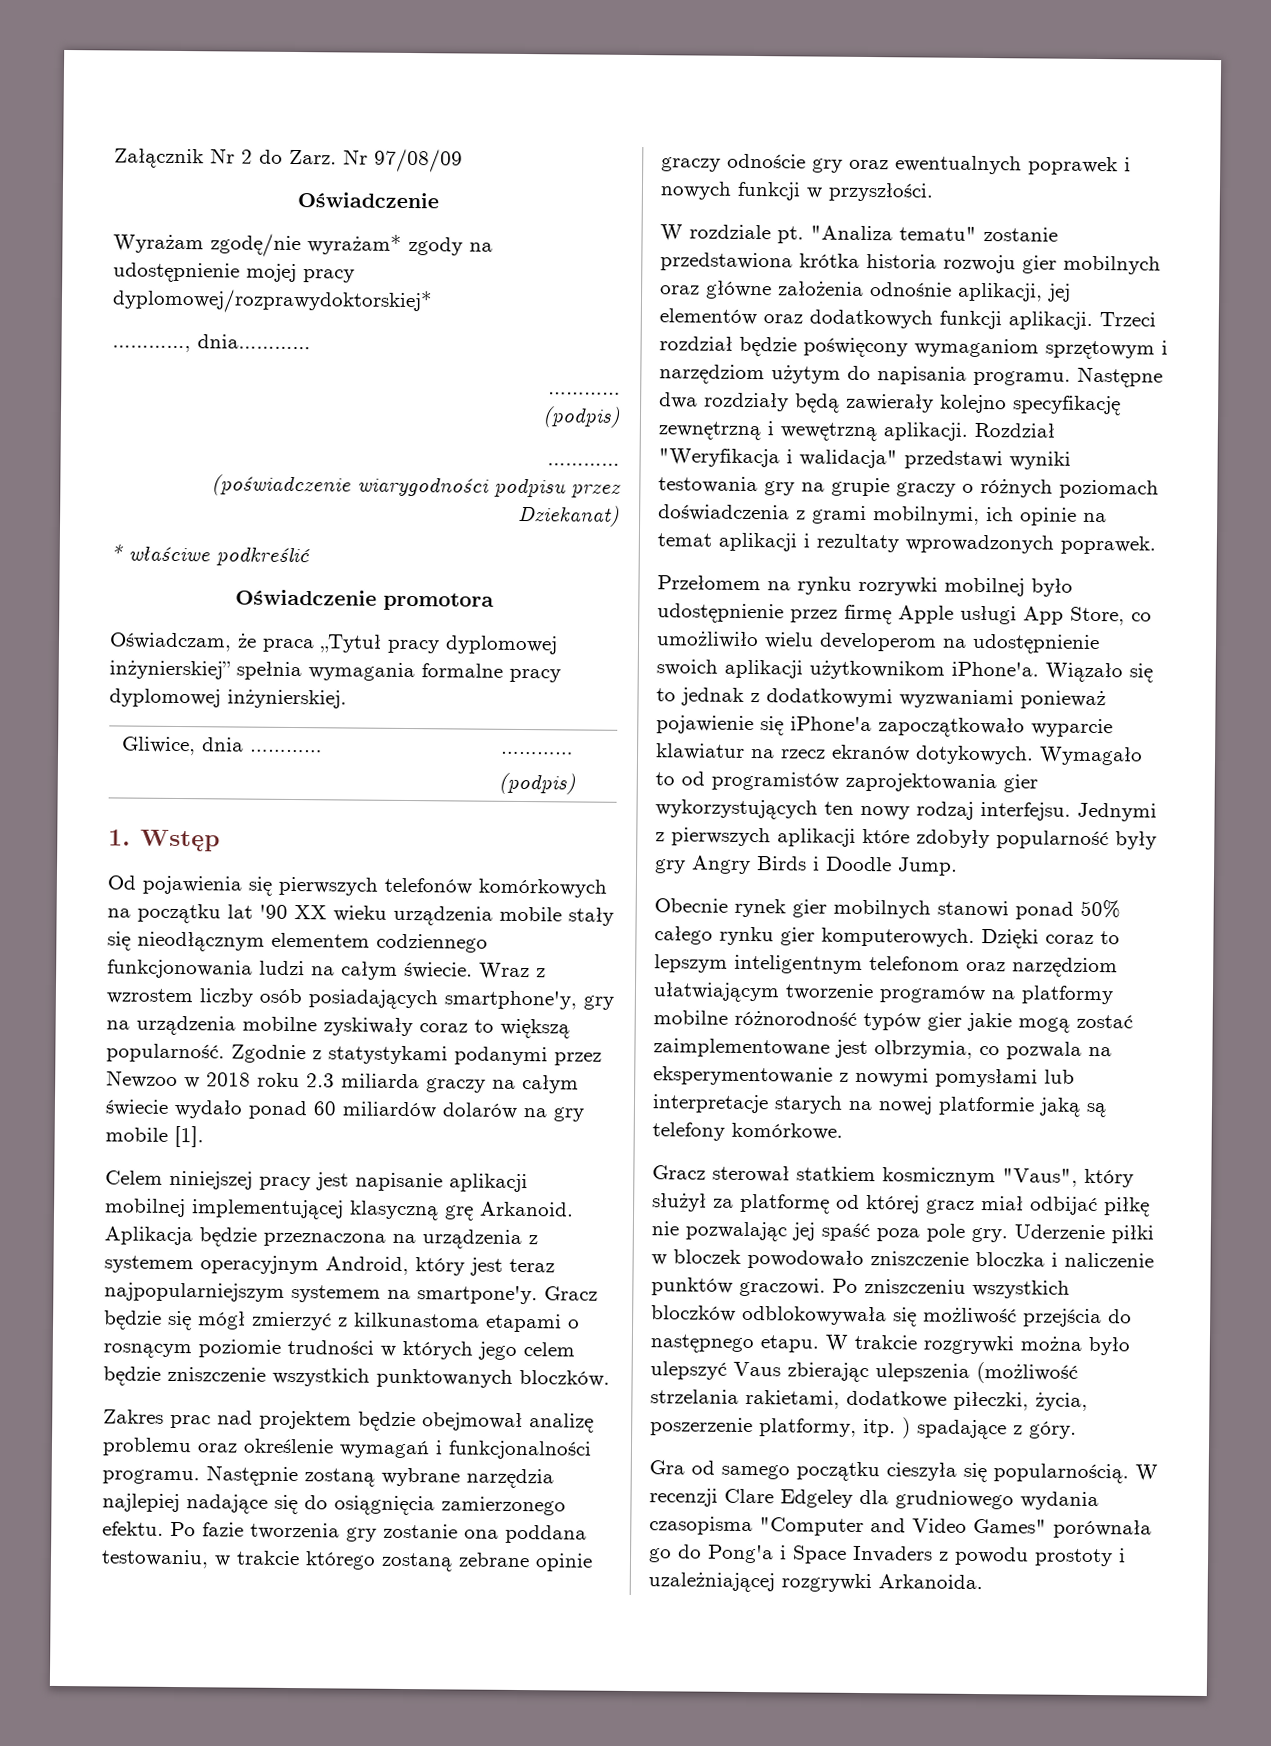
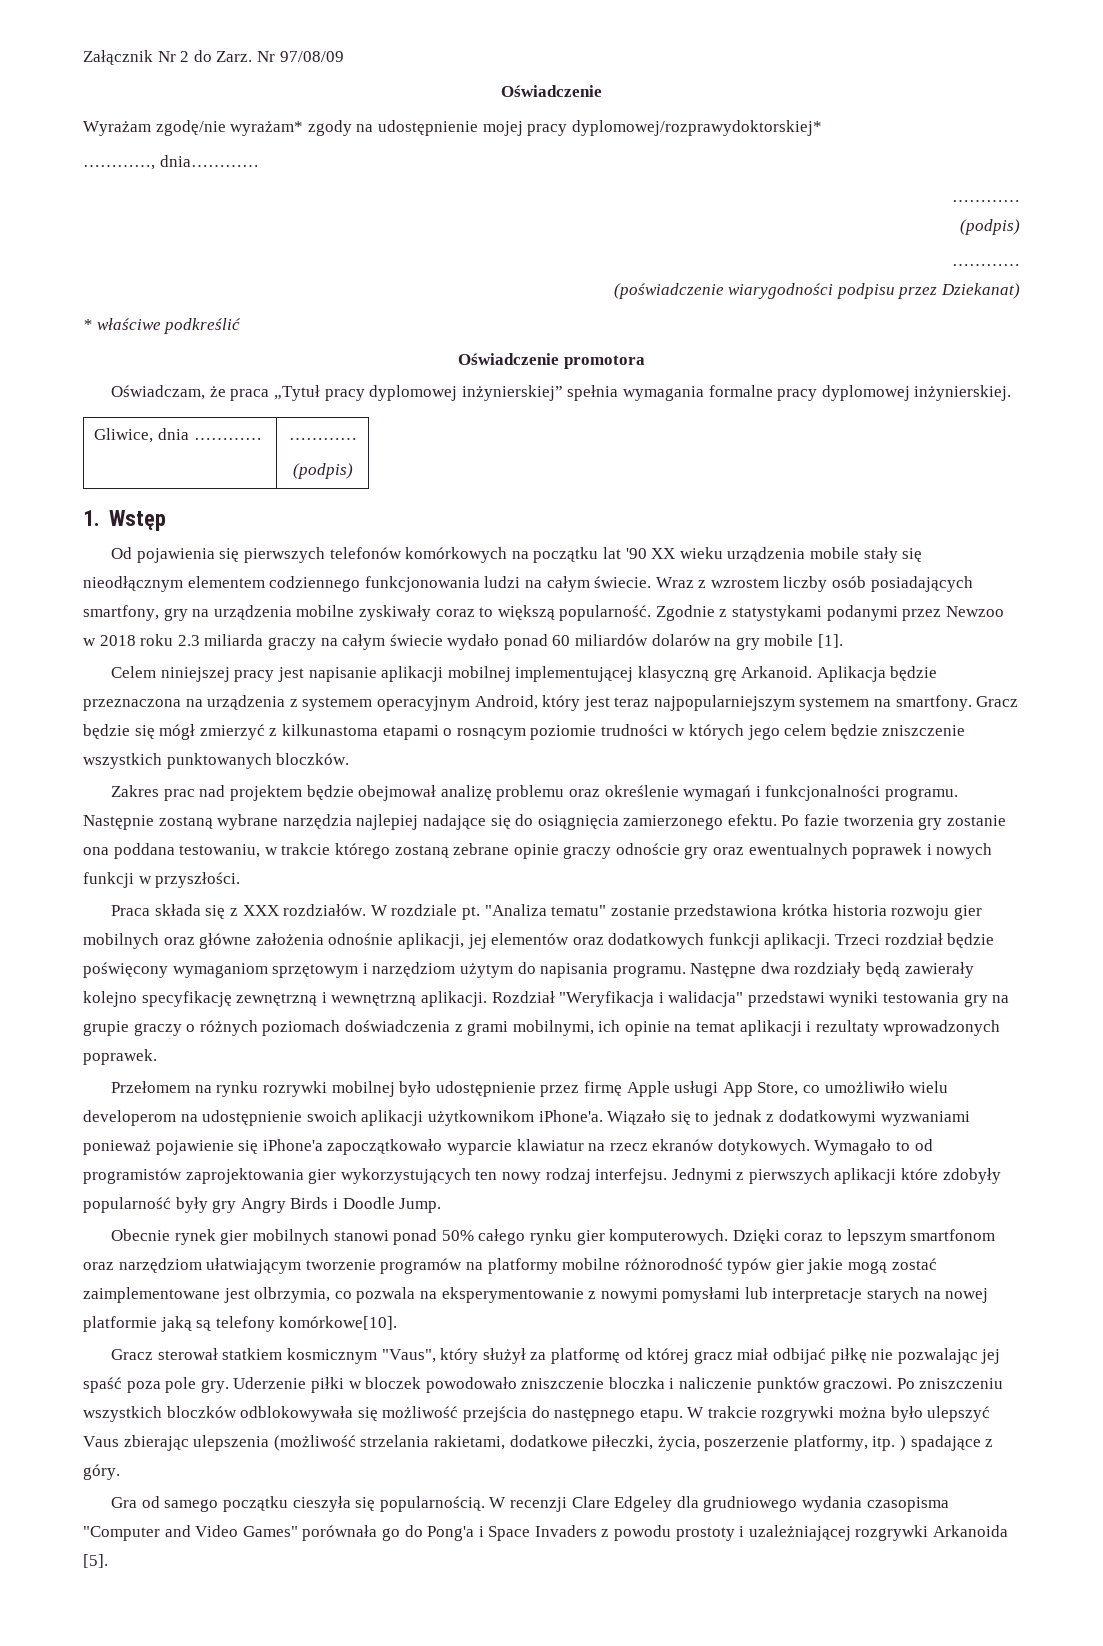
[444,990,577,1010] smartphone'y, -> [83,605,159,621] smartfony,
[417,1285,538,1305] smartpone'y. -> [895,695,972,711] smartfony.
(934, 192) none -> [111,904,367,919] Praca składa się z XXX rozdziałów.
[780,422,877,442] wewętrzną -> [331,993,417,1006] wewnętrzną
[734,954,960,974] inteligentnym telefonom -> [910,1229,996,1241] smartfonom
[731,1122,843,1140] komórkowe. -> [279,1316,398,1330] komórkowe[10].
[878,1574,983,1590] Arkanoida. -> [933,1525,1009,1537] [83,1554,108,1568] Arkanoida [5].

